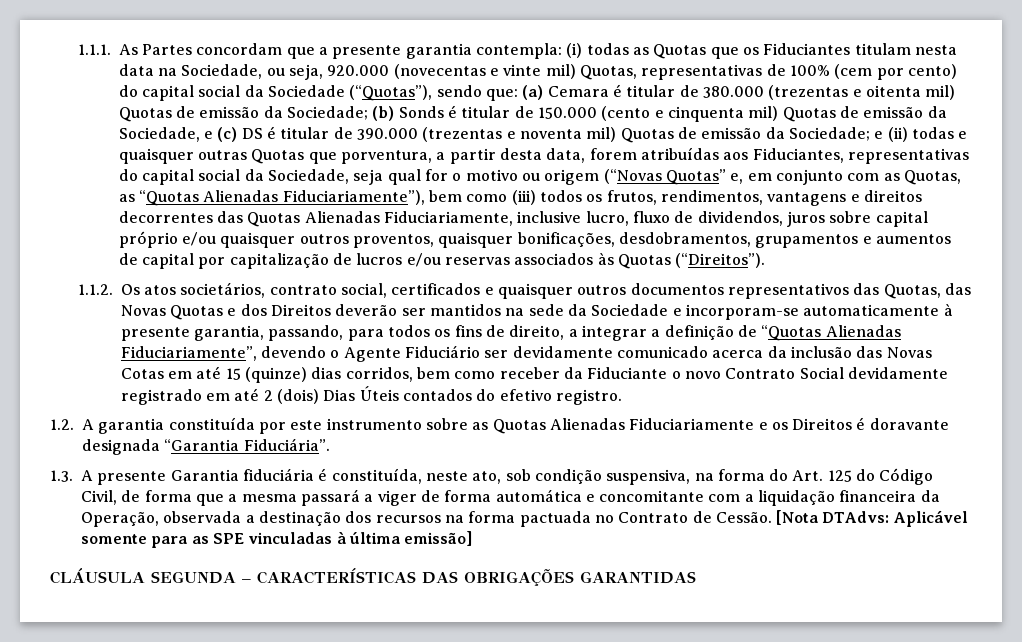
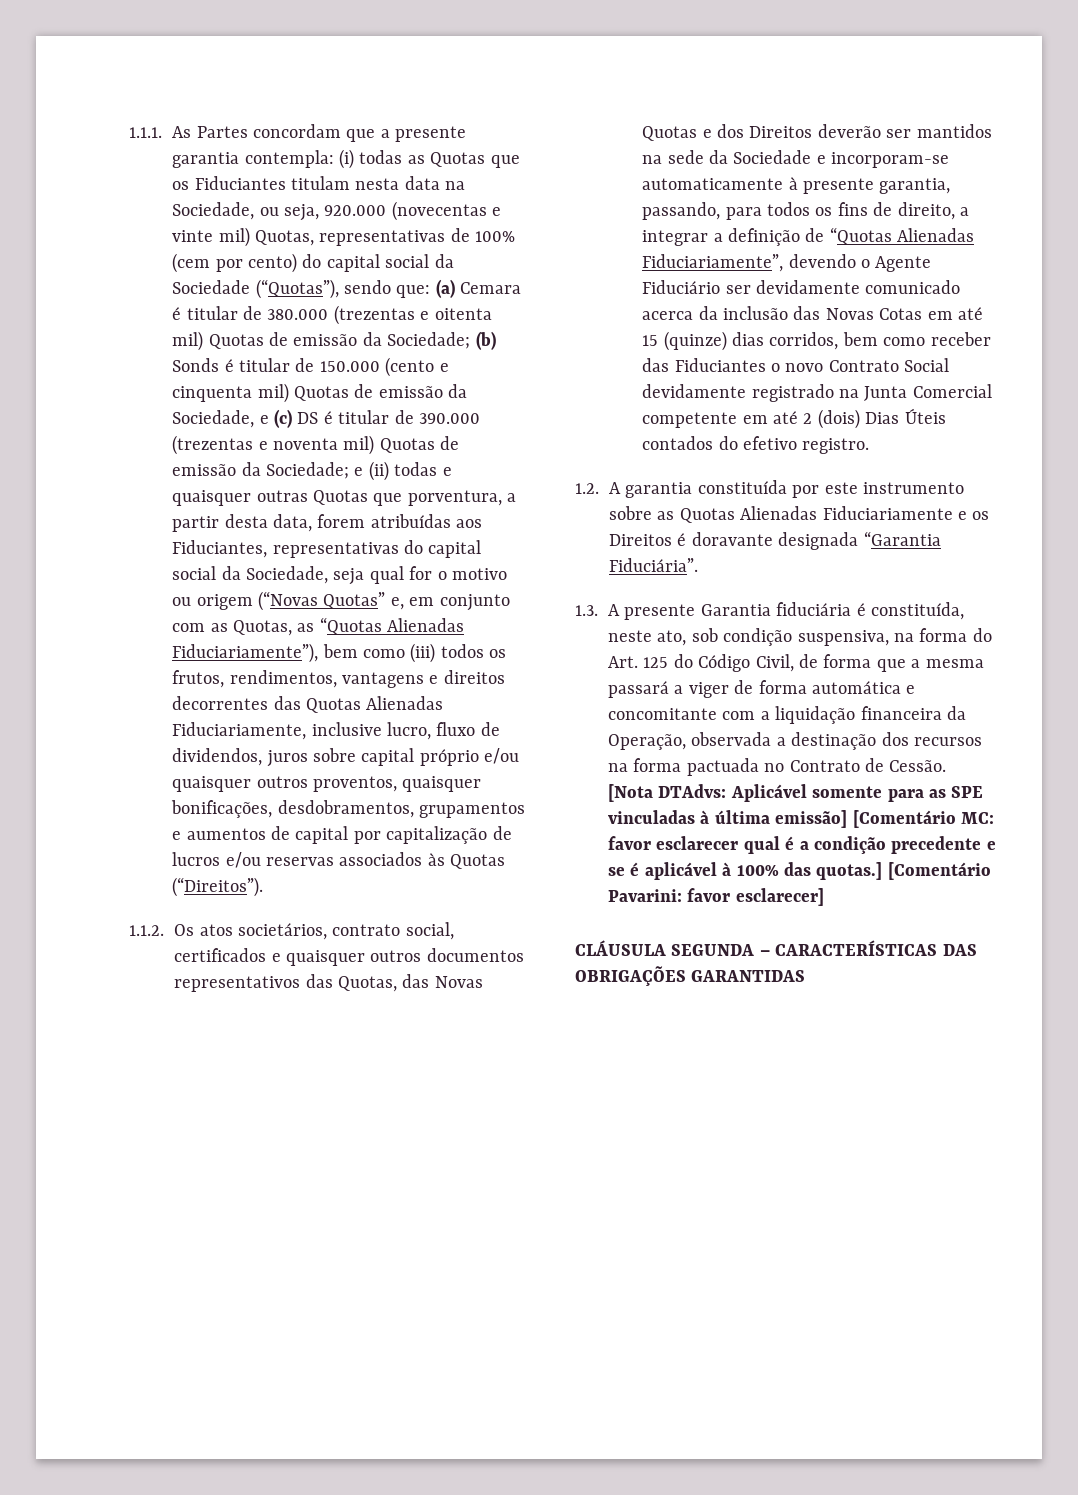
[563,367,668,379] da Fiduciante -> [642,358,766,372] das Fiduciantes
(202, 397) none -> [839,384,992,401] [642,412,738,428] na Junta Comercial competente
(473, 538) none -> [852,810,994,828] [608,836,996,854] [608,862,991,880] [608,888,824,906] [Comentário MC: favor esclarecer qual é a condição precedente e se é aplicável à 100% das quotas.] [Comentário Pavarini: favor esclarecer]

